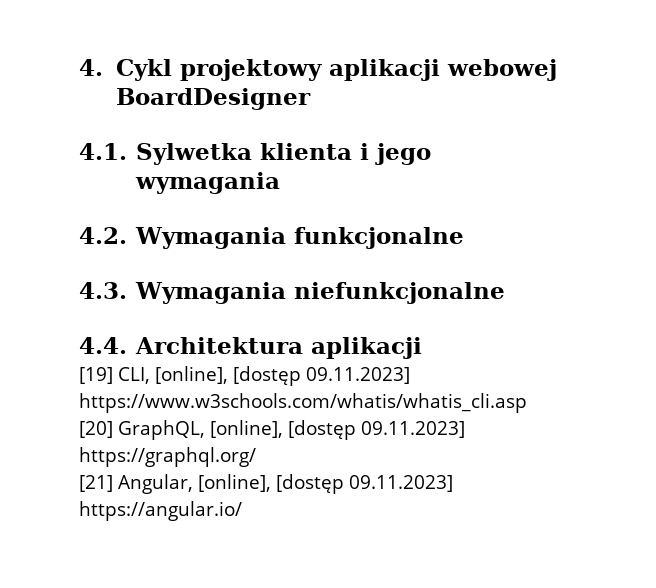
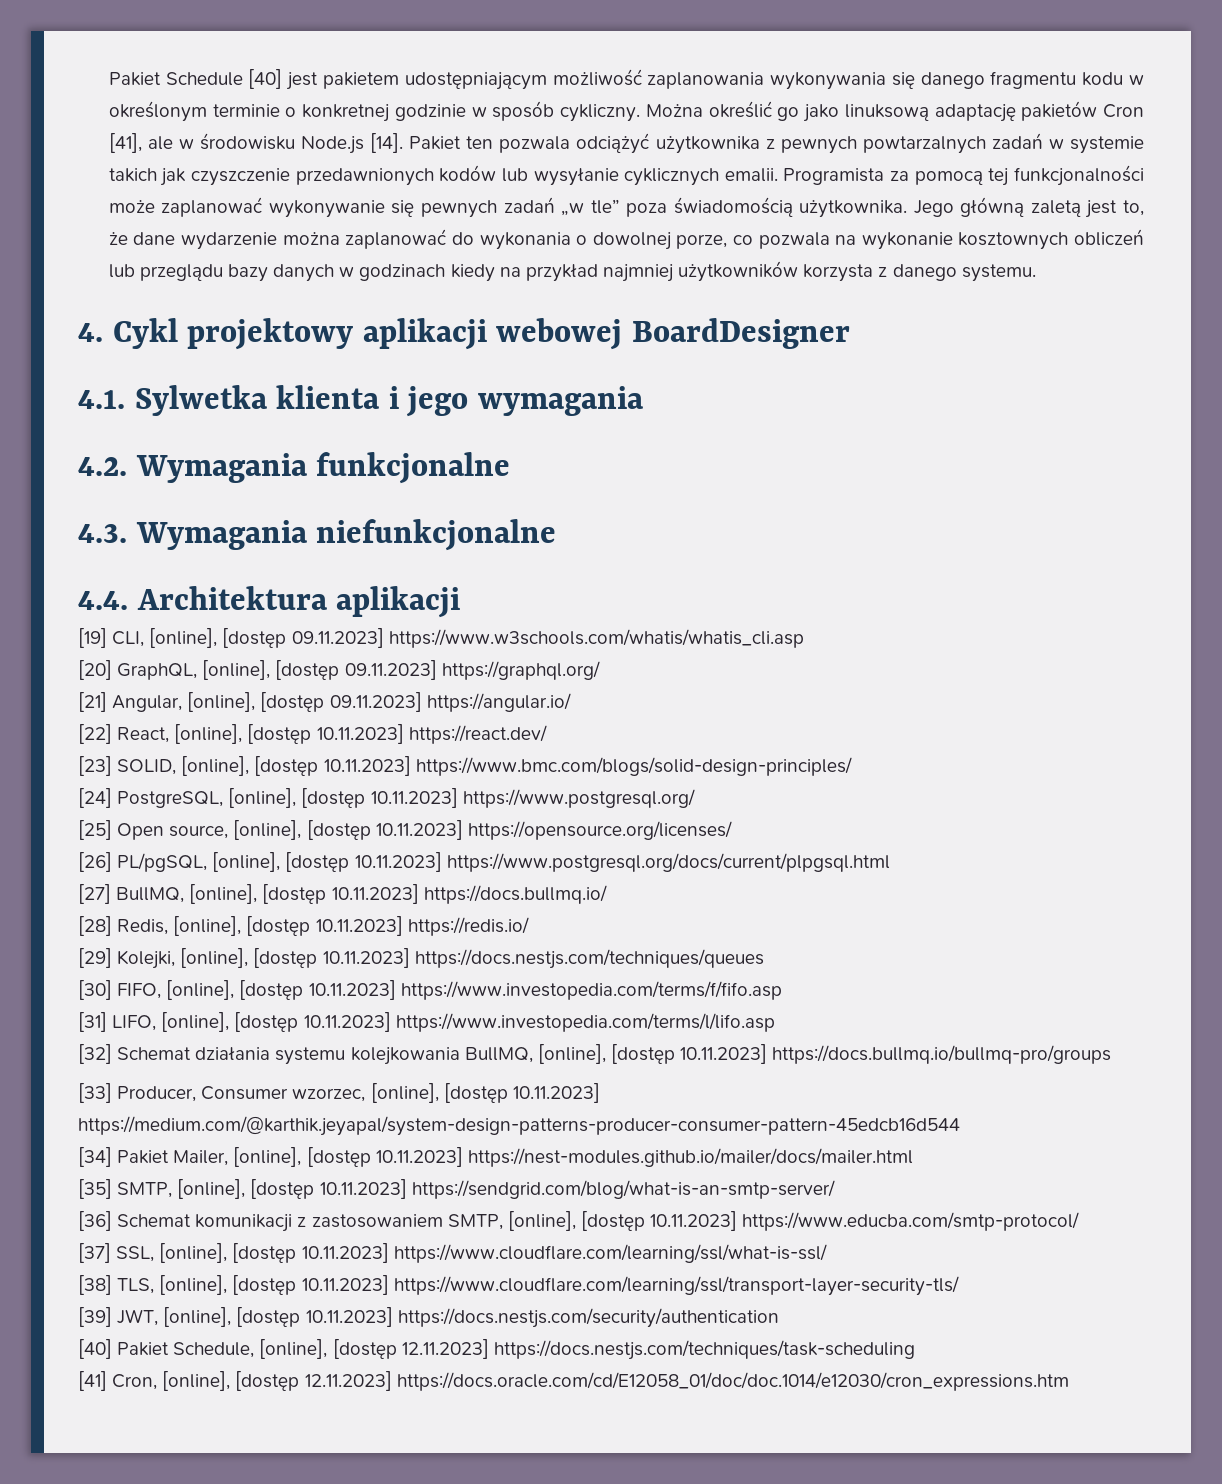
(79, 67) none -> [108,69,1144,90] [108,101,1144,122] [108,133,1144,154] [108,165,1144,186] [108,197,1145,218] [108,229,1144,250] [108,261,1036,282] Pakiet Schedule [40] jest pakietem udostępniającym możliwość zaplanowania wykonywania się danego fragmentu kodu w określonym terminie o konkretnej godzinie w sposób cykliczny. Można określić go jako linuksową adaptację pakietów Cron [41], ale w środowisku Node.js [14]. Pakiet ten pozwala odciążyć użytkownika z pewnych powtarzalnych zadań w systemie takich jak czyszczenie przedawnionych kodów lub wysyłanie cyklicznych emalii. Programista za pomocą tej funkcjonalności może zaplanować wykonywanie się pewnych zadań „w tle” poza świadomością użytkownika. Jego główną zaletą jest to, że dane wydarzenie można zaplanować do wykonania o dowolnej porze, co pozwala na wykonanie kosztownych obliczeń lub przeglądu bazy danych w godzinach kiedy na przykład najmniej użytkowników korzysta z danego systemu. //
(242, 511) none -> [78,724,547,744] [78,756,852,776] [78,788,695,808] [78,820,732,840] [78,852,890,872] [78,884,607,904] [78,916,529,936] [78,948,764,969] [78,980,782,1000] [78,1012,775,1032] [78,1044,1112,1065] [78,1083,600,1103] [78,1116,960,1136] [78,1147,913,1167] [78,1179,835,1199] [78,1211,1080,1232] [78,1243,827,1263] [78,1275,959,1296] [78,1307,779,1328] [78,1339,915,1360] [78,1371,1069,1391] // [22] React, [online], [dostęp 10.11.2023] https://react.dev/ // [23] SOLID, [online], [dostęp 10.11.2023] https://www.bmc.com/blogs/solid-design-principles/ // [24] PostgreSQL, [online], [dostęp 10.11.2023] https://www.postgresql.org/ // [25] Open source, [online], [dostęp 10.11.2023] https://opensource.org/licenses/ // [26] PL/pgSQL, [online], [dostęp 10.11.2023] https://www.postgresql.org/docs/current/plpgsql.html // [27] BullMQ, [online], [dostęp 10.11.2023] https://docs.bullmq.io/ // [28] Redis, [online], [dostęp 10.11.2023] https://redis.io/ // [29] Kolejki, [online], [dostęp 10.11.2023] https://docs.nestjs.com/techniques/queues // [30] FIFO, [online], [dostęp 10.11.2023] https://www.investopedia.com/terms/f/fifo.asp // [31] LIFO, [online], [dostęp 10.11.2023] https://www.investopedia.com/terms/l/lifo.asp // [32] Schemat działania systemu kolejkowania BullMQ, [online], [dostęp 10.11.2023] https://docs.bullmq.io/bullmq-pro/groups // [33] Producer, Consumer wzorzec, [online], [dostęp 10.11.2023] https://medium.com/@karthik.jeyapal/system-design-patterns-producer-consumer-pattern-45edcb16d544 // [34] Pakiet Mailer, [online], [dostęp 10.11.2023] https://nest-modules.github.io/mailer/docs/mailer.html // [35] SMTP, [online], [dostęp 10.11.2023] https://sendgrid.com/blog/what-is-an-smtp-server/ // [36] Schemat komunikacji z zastosowaniem SMTP, [online], [dostęp 10.11.2023] https://www.educba.com/smtp-protocol/ // [37] SSL, [online], [dostęp 10.11.2023] https://www.cloudflare.com/learning/ssl/what-is-ssl/ // [38] TLS, [online], [dostęp 10.11.2023] https://www.cloudflare.com/learning/ssl/transport-layer-security-tls/ // [39] JWT, [online], [dostęp 10.11.2023] https://docs.nestjs.com/security/authentication // [40] Pakiet Schedule, [online], [dostęp 12.11.2023] https://docs.nestjs.com/techniques/task-scheduling // [41] Cron, [online], [dostęp 12.11.2023] https://docs.oracle.com/cd/E12058_01/doc/doc.1014/e12030/cron_expressions.htm

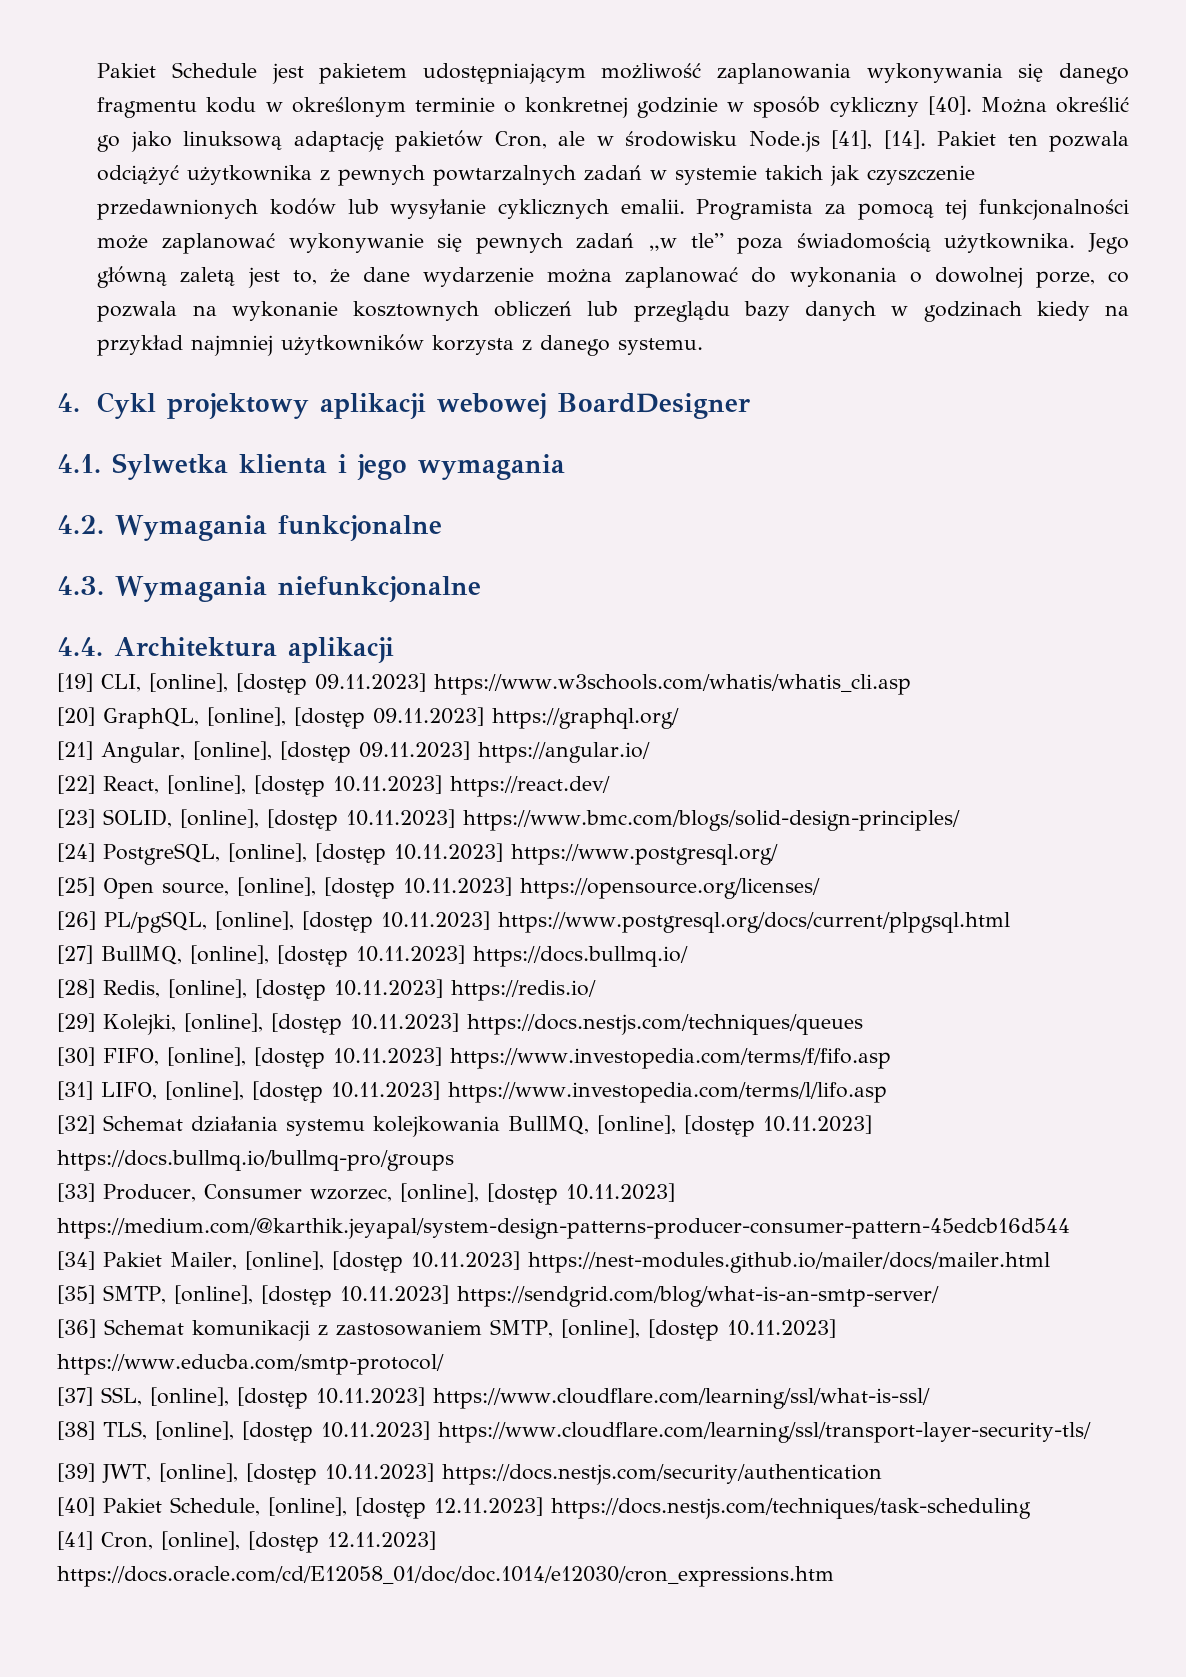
[248,69,283,89] [40] -> (257, 70) none
[560,104,641,122] cykliczny. -> [829,96,972,117] cykliczny [40].
[1102,104,1144,118] [108,133,142,153] Cron [41], -> [494,131,547,149] Cron,
(365, 145) none -> [831,130,873,149] [41],

